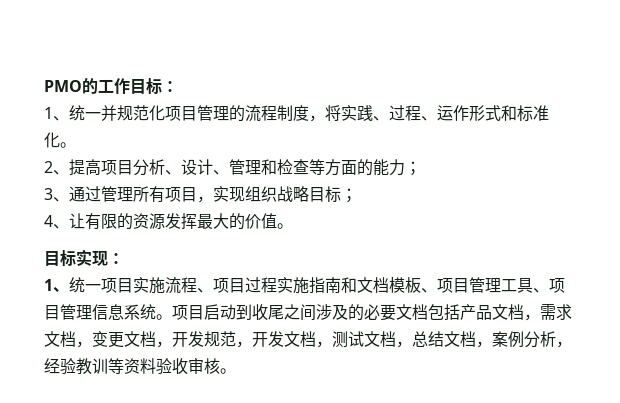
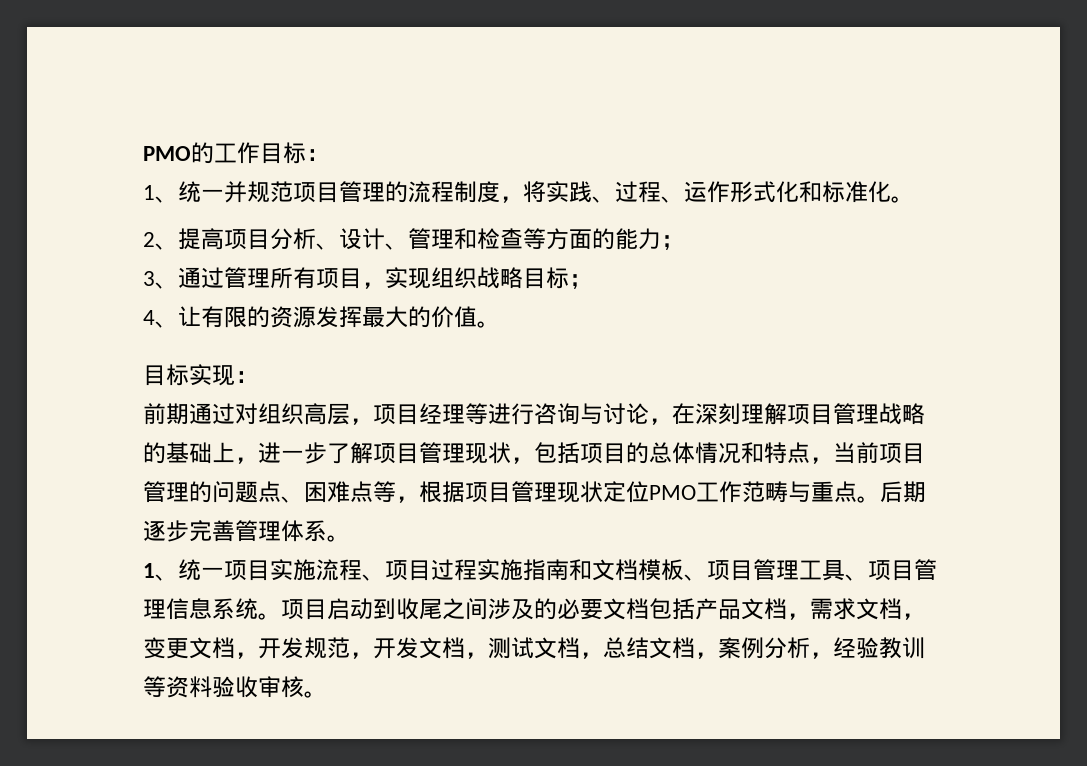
[149,105,165,121] 化 -> (293, 191) none
(501, 113) none -> [776,181,799,203] 化
(124, 258) none -> [143,403,925,425] [143,442,925,464] [143,481,926,503] [143,520,350,542] // 前期通过对组织高层，项目经理等进行咨询与讨论，在深刻理解项目管理战略的基础上，进一步了解项目管理现状，包括项目的总体情况和特点，当前项目管理的问题点、困难点等，根据项目管理现状定位PMO工作范畴与重点。后期逐步完善管理体系。

